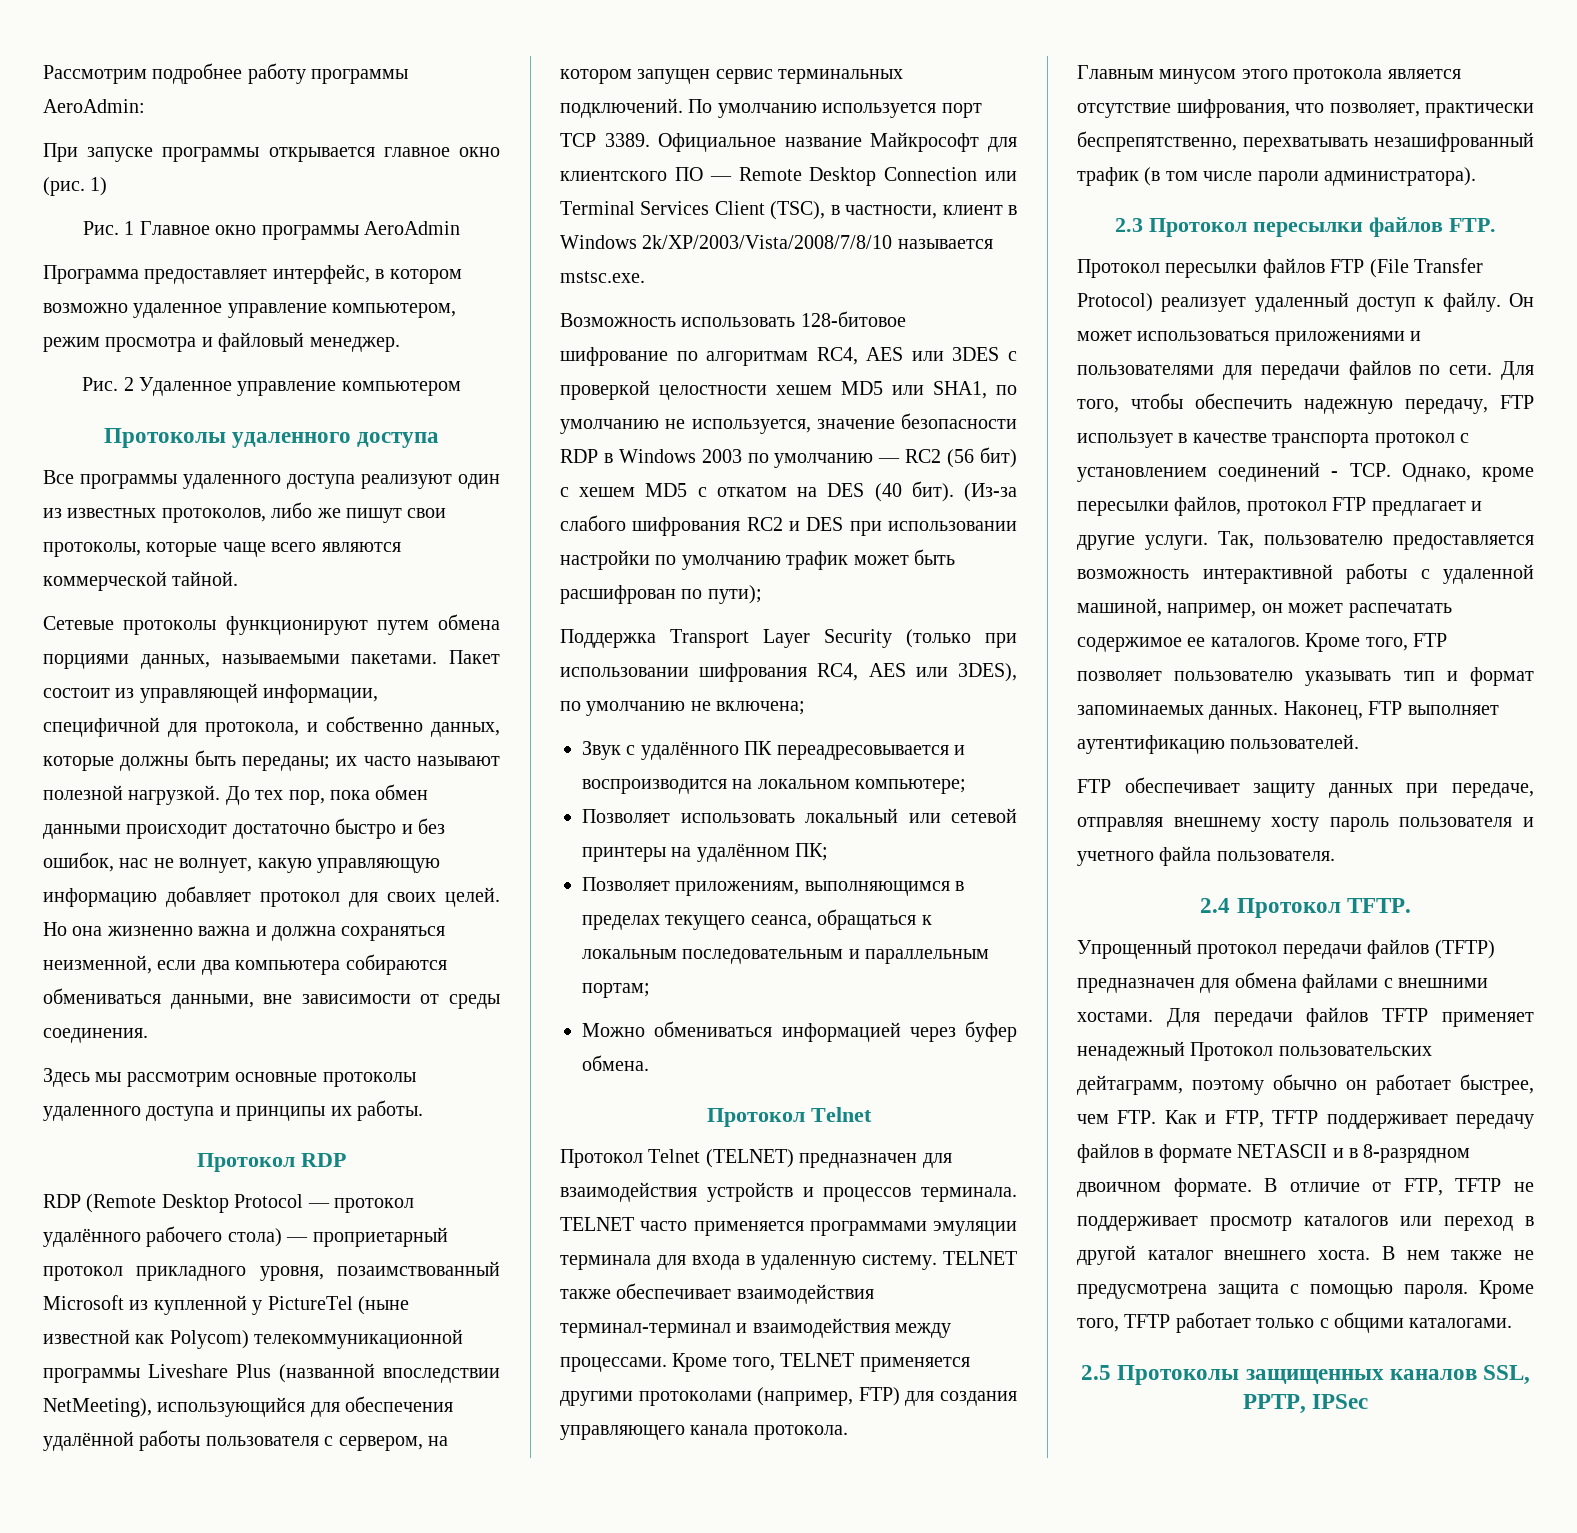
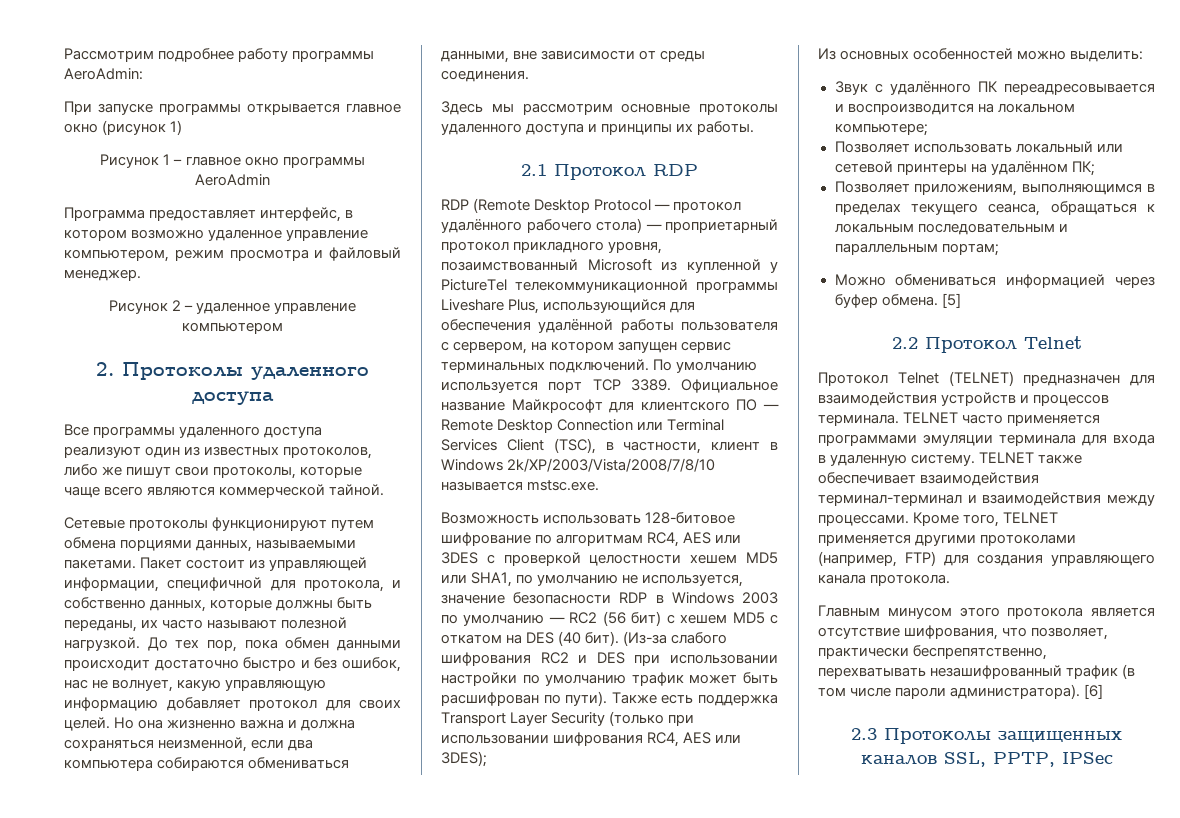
[43,177,85,196] (рис. -> [102,120,167,135] (рисунок
[83,221,210,235] Рис. 1 Главное -> [100,154,241,168] Рисунок 1 – главное
[82,377,232,396] Рис. 2 Удаленное -> [108,300,271,314] Рисунок 2 – удаленное
(461, 388) none -> [96,362,114,376] 2.
[241,756,330,771] переданы; -> [64,619,137,632] переданы,
(423, 1110) none -> [521,164,547,176] 2.1
[358,1296,409,1315] [43,1329,464,1349] [43,1363,500,1383] [43,1398,152,1417] (ныне известной как Polycom) телекоммуникационной программы Liveshare Plus (названной впоследствии NetMeeting), -> [515,279,778,293] [441,299,540,314] телекоммуникационной программы Liveshare Plus,
[707,585,762,604] [560,629,656,648] пути); // Поддержка -> [565,691,778,706] пути). Также есть поддержка
[958,663,1017,682] [560,701,806,716] 3DES), по умолчанию не включена; -> [441,751,487,767] [818,48,1144,62] 3DES); // Из основных особенностей можно выделить:
(649, 1063) // -> [941,293,961,308] [891,337,918,349] [5] // 2.2
(1476, 176) none -> [1084,684,1104,699] [6]
[1149,217,1496,237] [1077,258,1483,278] [1077,292,1534,312] [1077,331,1422,346] [1077,360,1534,380] [1077,393,1534,414] [1077,433,1469,448] [1077,462,1534,482] [1077,496,1482,516] [1077,531,1534,550] [1077,563,1534,584] [1077,598,1452,618] [1077,633,1447,652] [1077,667,1534,686] [1077,701,1499,720] [1077,734,1360,754] [1077,777,1534,798] [1077,817,1534,832] [1077,846,1335,866] [1200,898,1411,918] [1077,939,1495,959] [1077,972,1488,993] [1077,1007,1534,1027] [1077,1041,1432,1061] [1077,1074,1534,1095] [1077,1110,1534,1129] [1077,1143,1471,1163] [1077,1178,1534,1197] [1077,1216,1534,1231] [1077,1245,1534,1265] [1077,1280,1534,1299] [1077,1312,1513,1333] [1081,1365,1112,1380] Протокол пересылки файлов FTP. // Протокол пересылки файлов FTP (File Transfer Protocol) реализует удаленный доступ к файлу. Он может использоваться приложениями и пользователями для передачи файлов по сети. Для того, чтобы обеспечить надежную передачу, FTP использует в качестве транспорта протокол с установлением соединений - TCP. Однако, кроме пересылки файлов, протокол FTP предлагает и другие услуги. Так, пользователю предоставляется возможность интерактивной работы с удаленной машиной, например, он может распечатать содержимое ее каталогов. Кроме того, FTP позволяет пользователю указывать тип и формат запоминаемых данных. Наконец, FTP выполняет аутентификацию пользователей. // FTP обеспечивает защиту данных при передаче, отправляя внешнему хосту пароль пользователя и учетного файла пользователя. // 2.4 Протокол TFTP. // Упрощенный протокол передачи файлов (TFTP) предназначен для обмена файлами с внешними хостами. Для передачи файлов TFTP применяет ненадежный Протокол пользовательских дейтаграмм, поэтому обычно он работает быстрее, чем FTP. Как и FTP, TFTP поддерживает передачу файлов в формате NETASCII и в 8-разрядном двоичном формате. В отличие от FTP, TFTP не поддерживает просмотр каталогов или переход в другой каталог внешнего хоста. В нем также не предусмотрена защита с помощью пароля. Кроме того, TFTP работает только с общими каталогами. // 2.5 -> (877, 734) none

